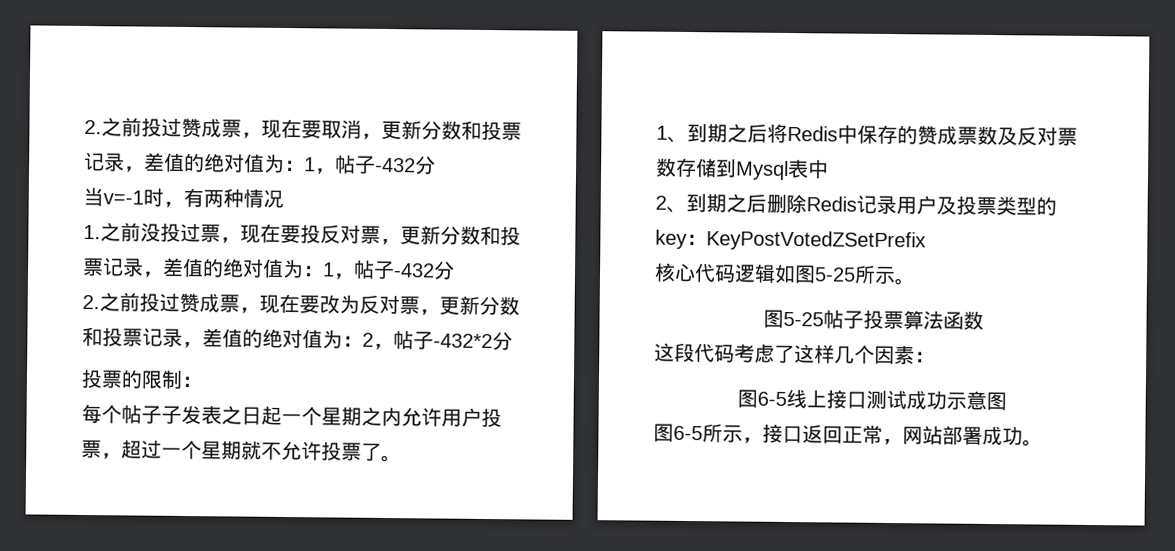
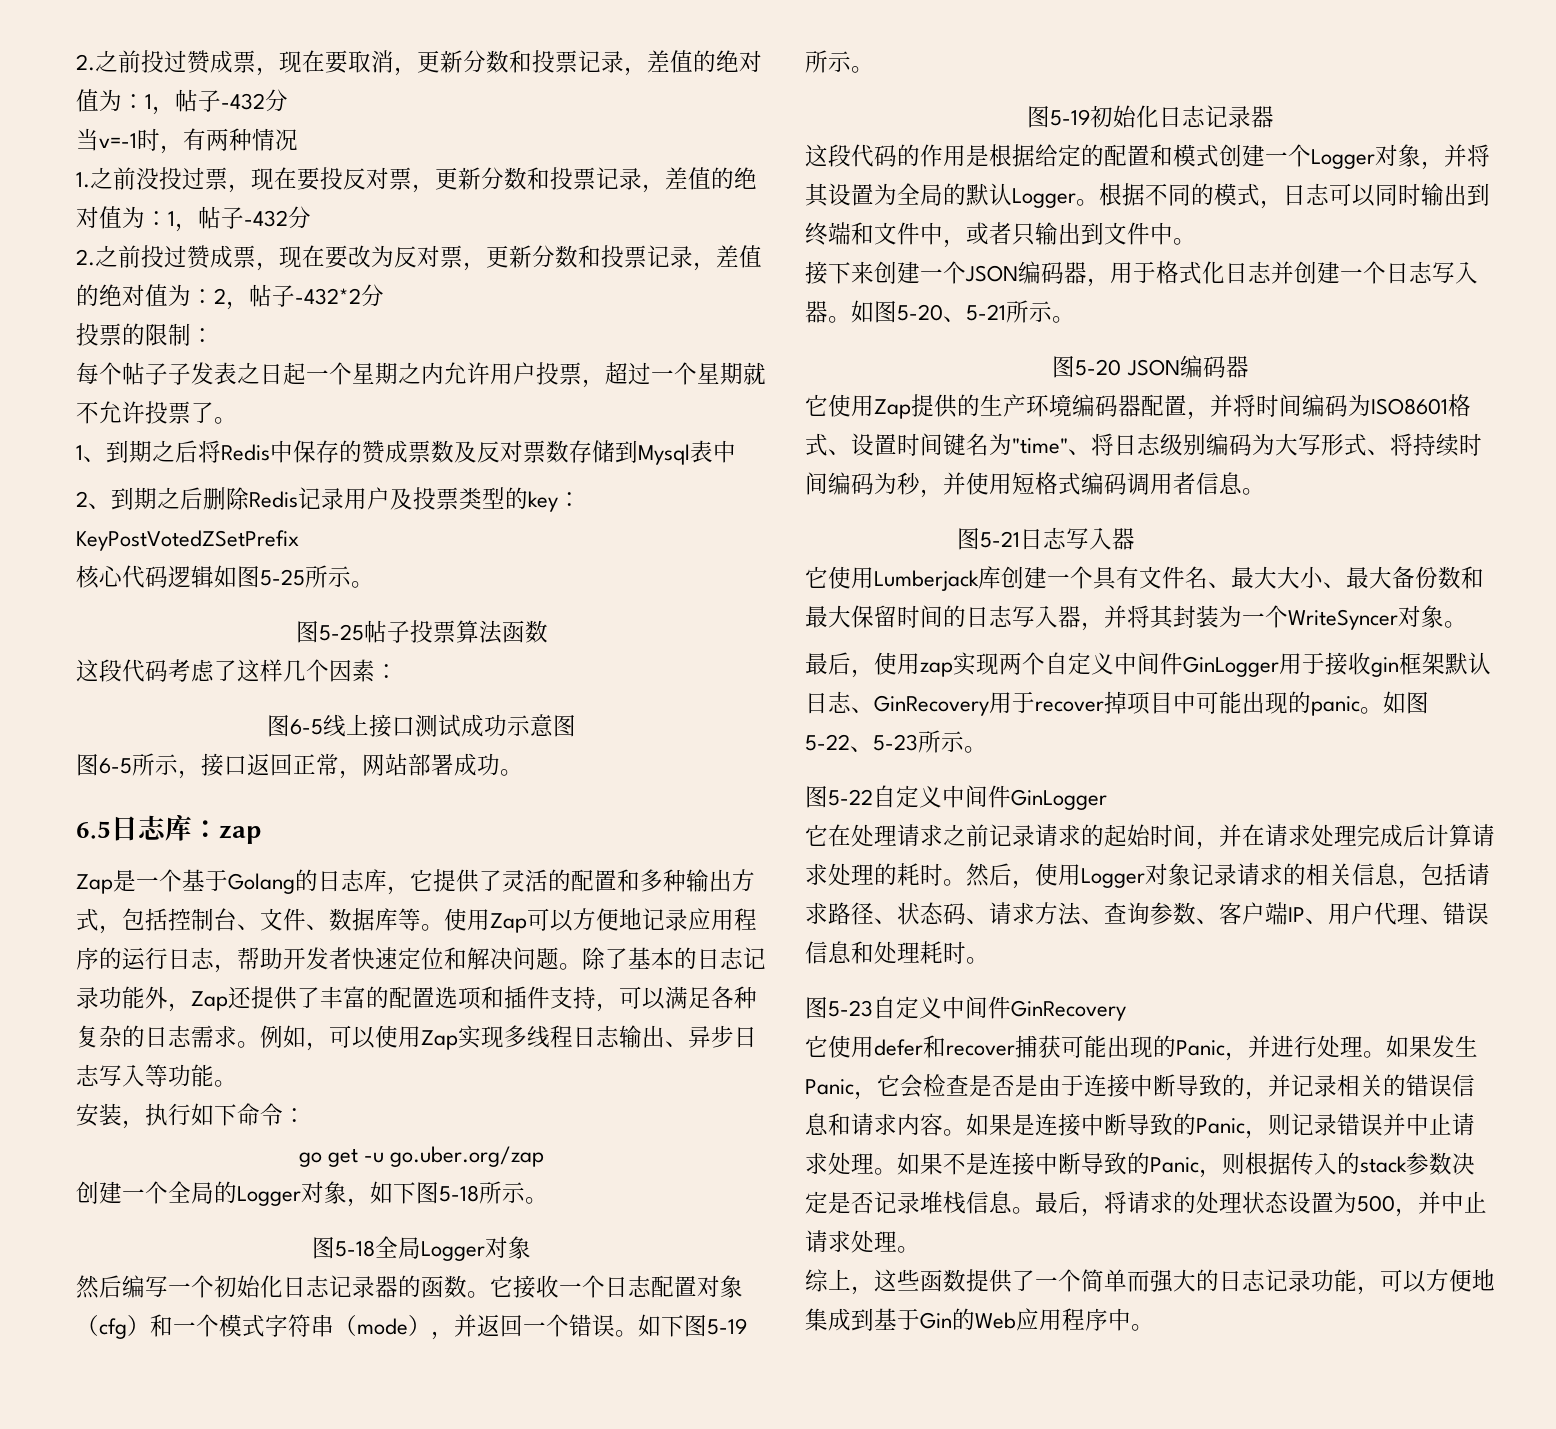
(1043, 443) none -> [76,814,262,844] [76,869,755,895] [76,908,757,934] [76,947,766,973] [76,986,757,1012] [76,1025,757,1051] [76,1064,237,1087] [76,1103,306,1129] [298,1146,545,1167] [76,1181,548,1207] [312,1236,531,1261] [76,1275,743,1299] [76,1314,747,1340] [805,50,874,73] [1027,105,1274,128] [805,144,1490,170] [805,183,1490,209] [805,222,1196,248] [805,261,1478,287] [805,300,1075,323] [1052,355,1249,378] [805,394,1471,420] [805,433,1482,457] [805,472,1265,498] [956,527,1135,550] [805,566,1484,591] [805,605,1467,631] [805,652,1491,678] [805,691,1429,716] [805,730,987,753] [805,785,1107,810] [805,824,1495,850] [805,863,1490,889] [805,902,1489,926] [805,941,989,964] [805,996,1126,1021] [805,1035,1478,1061] [805,1074,1475,1100] [805,1113,1475,1139] [805,1152,1475,1178] [805,1191,1487,1217] [805,1230,920,1253] [805,1269,1495,1295] [805,1308,1154,1331] // 6.5日志库：zap // Zap是一个基于Golang的日志库，它提供了灵活的配置和多种输出方式，包括控制台、文件、数据库等。使用Zap可以方便地记录应用程序的运行日志，帮助开发者快速定位和解决问题。除了基本的日志记录功能外，Zap还提供了丰富的配置选项和插件支持，可以满足各种复杂的日志需求。例如，可以使用Zap实现多线程日志输出、异步日志写入等功能。 // 安装，执行如下命令： // go get -u go.uber.org/zap // 创建一个全局的Logger对象，如下图5-18所示。 // 图5-18全局Logger对象 // 然后编写一个初始化日志记录器的函数。它接收一个日志配置对象（cfg）和一个模式字符串（mode），并返回一个错误。如下图5-19所示。 // 图5-19初始化日志记录器 // 这段代码的作用是根据给定的配置和模式创建一个Logger对象，并将其设置为全局的默认Logger。根据不同的模式，日志可以同时输出到终端和文件中，或者只输出到文件中。 // 接下来创建一个JSON编码器，用于格式化日志并创建一个日志写入器。如图5-20、5-21所示。 // 图5-20 JSON编码器 // 它使用Zap提供的生产环境编码器配置，并将时间编码为ISO8601格式、设置时间键名为"time"、将日志级别编码为大写形式、将持续时间编码为秒，并使用短格式编码调用者信息。 // 图5-21日志写入器 // 它使用Lumberjack库创建一个具有文件名、最大大小、最大备份数和最大保留时间的日志写入器，并将其封装为一个WriteSyncer对象。 // 最后，使用zap实现两个自定义中间件GinLogger用于接收gin框架默认日志、GinRecovery用于recover掉项目中可能出现的panic。如图5-22、5-23所示。 // 图5-22自定义中间件GinLogger // 它在处理请求之前记录请求的起始时间，并在请求处理完成后计算请求处理的耗时。然后，使用Logger对象记录请求的相关信息，包括请求路径、状态码、请求方法、查询参数、客户端IP、用户代理、错误信息和处理耗时。 // 图5-23自定义中间件GinRecovery // 它使用defer和recover捕获可能出现的Panic，并进行处理。如果发生Panic，它会检查是否是由于连接中断导致的，并记录相关的错误信息和请求内容。如果是连接中断导致的Panic，则记录错误并中止请求处理。如果不是连接中断导致的Panic，则根据传入的stack参数决定是否记录堆栈信息。最后，将请求的处理状态设置为500，并中止请求处理。 // 综上，这些函数提供了一个简单而强大的日志记录功能，可以方便地集成到基于Gin的Web应用程序中。

